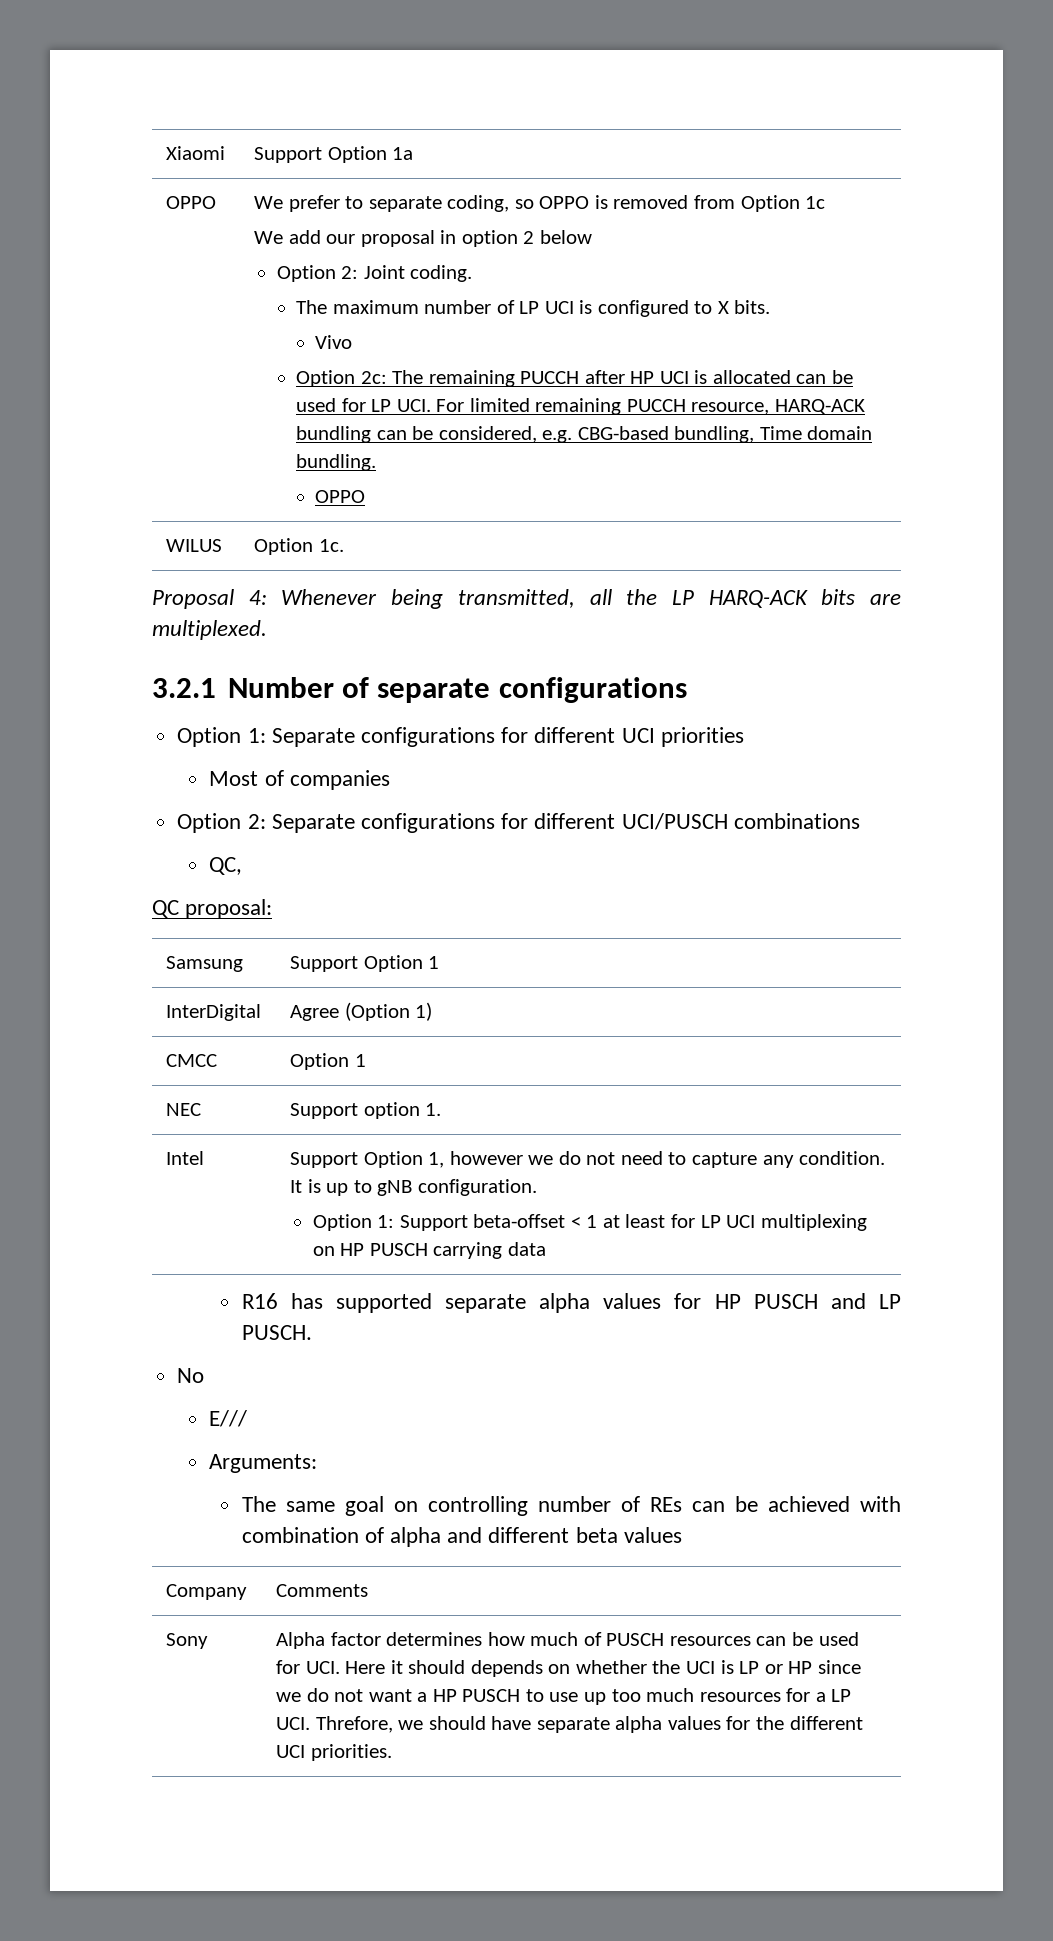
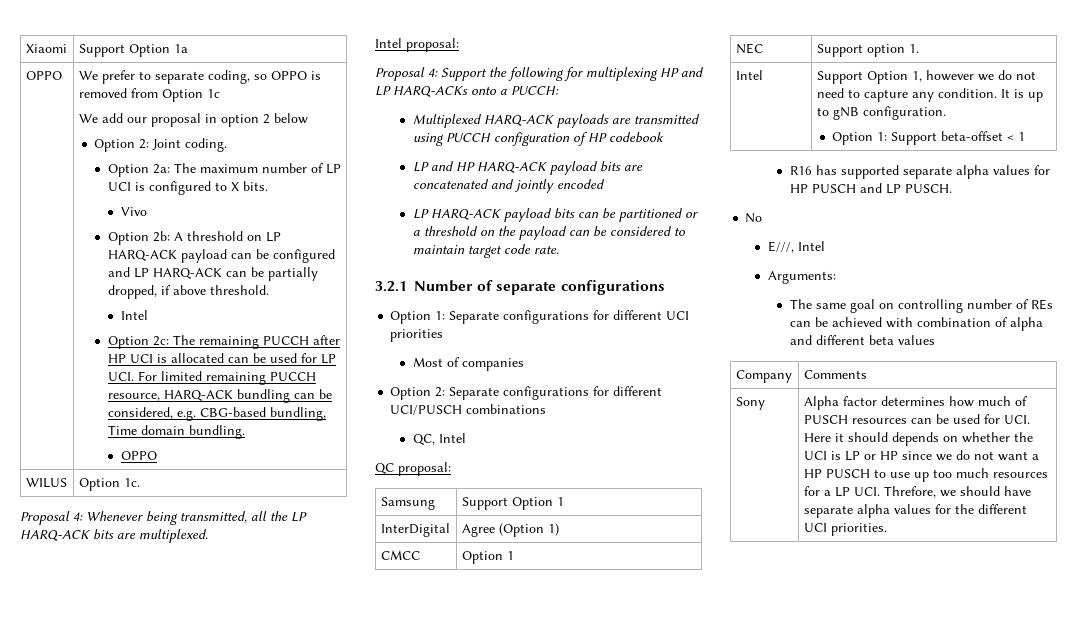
(473, 273) none -> [107,164,170,177] Option 2a:
(353, 342) none -> [107,231,281,245] [107,249,335,263] [107,267,318,281] [107,285,269,299] [120,310,148,320] // Option 2b: A threshold on LP HARQ-ACK payload can be configured and LP HARQ-ACK can be partially dropped, if above threshold. // Intel
(267, 630) none -> [375,38,459,52] [375,67,704,81] [375,86,559,97] [412,114,700,128] [412,132,664,146] [412,161,643,175] [412,179,605,193] [412,208,698,222] [412,226,686,240] [412,244,559,258] // Intel proposal: // Proposal 4: Support the following for multiplexing HP and LP HARQ-ACKs onto a PUCCH: // Multiplexed HARQ-ACK payloads are transmitted using PUCCH configuration of HP codebook // LP and HP HARQ-ACK payload bits are concatenated and jointly encoded // LP HARQ-ACK payload bits can be partitioned or a threshold on the payload can be considered to maintain target code rate.
(243, 866) none -> [438,433,466,443] Intel
[602,1214,867,1231] [312,1242,546,1259] at least for LP UCI multiplexing on HP PUSCH carrying data -> (1026, 136) none
[209,1410,248,1427] E/// -> [767,241,825,253] E///, Intel

